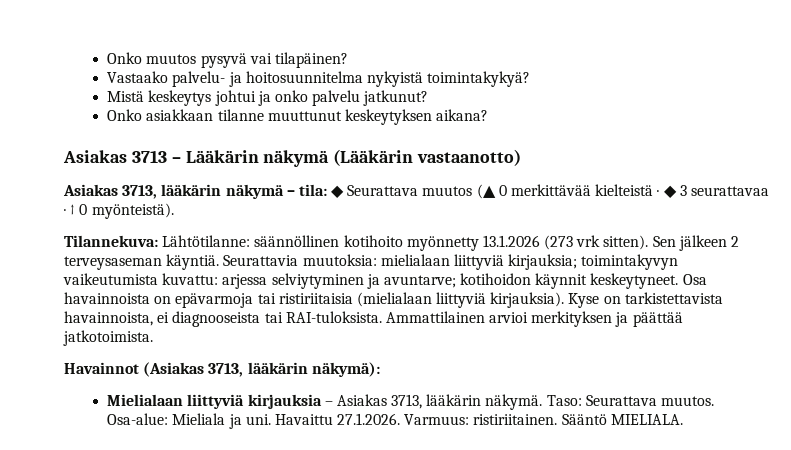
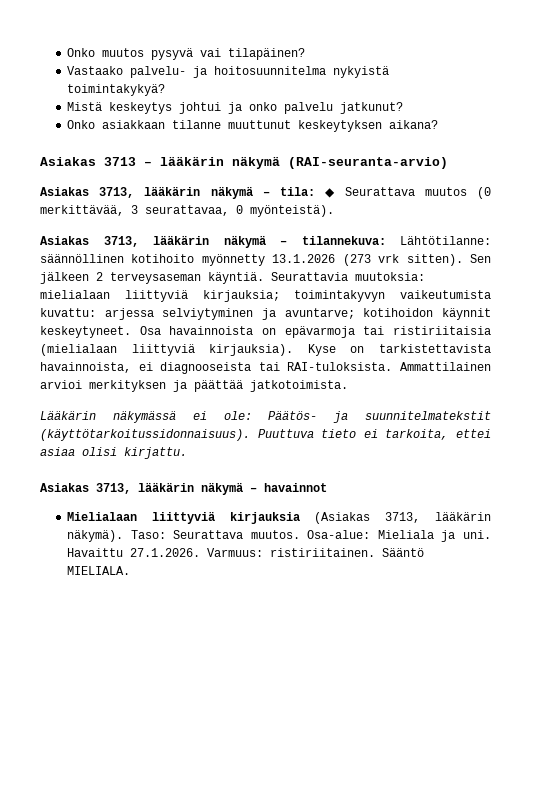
[185,149,522,167] Lääkärin näkymä (Lääkärin vastaanotto) -> [160,156,448,169] lääkärin näkymä (RAI-seuranta-arvio)
[476,184,769,199] [64,203,174,219] [64,235,158,247] (▲ 0 merkittävää kielteistä · ◆ 3 seurattavaa · ↑ 0 myönteistä). // Tilannekuva: -> [477,187,492,199] [40,205,334,217] [40,235,386,248] (0 merkittävää, 3 seurattavaa, 0 myönteistä). // Asiakas 3713, lääkärin näkymä – tilannekuva:
[64,362,380,377] Havainnot (Asiakas 3713, lääkärin näkymä): -> [40,411,491,423] [40,429,492,441] [40,447,187,459] [40,482,327,495] Lääkärin näkymässä ei ole: Päätös- ja suunnitelmatekstit (käyttötarkoitussidonnaisuus). Puuttuva tieto ei tarkoita, ettei asiaa olisi kirjattu. // Asiakas 3713, lääkärin näkymä – havainnot
[324,394,543,410] – Asiakas 3713, lääkärin näkymä. -> [314,512,492,524] [67,530,124,542] (Asiakas 3713, lääkärin näkymä).

